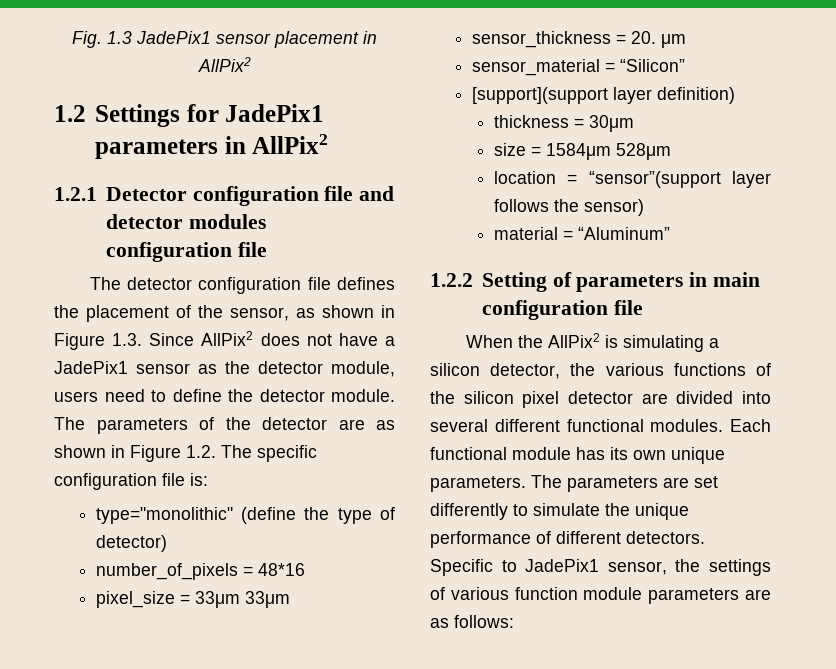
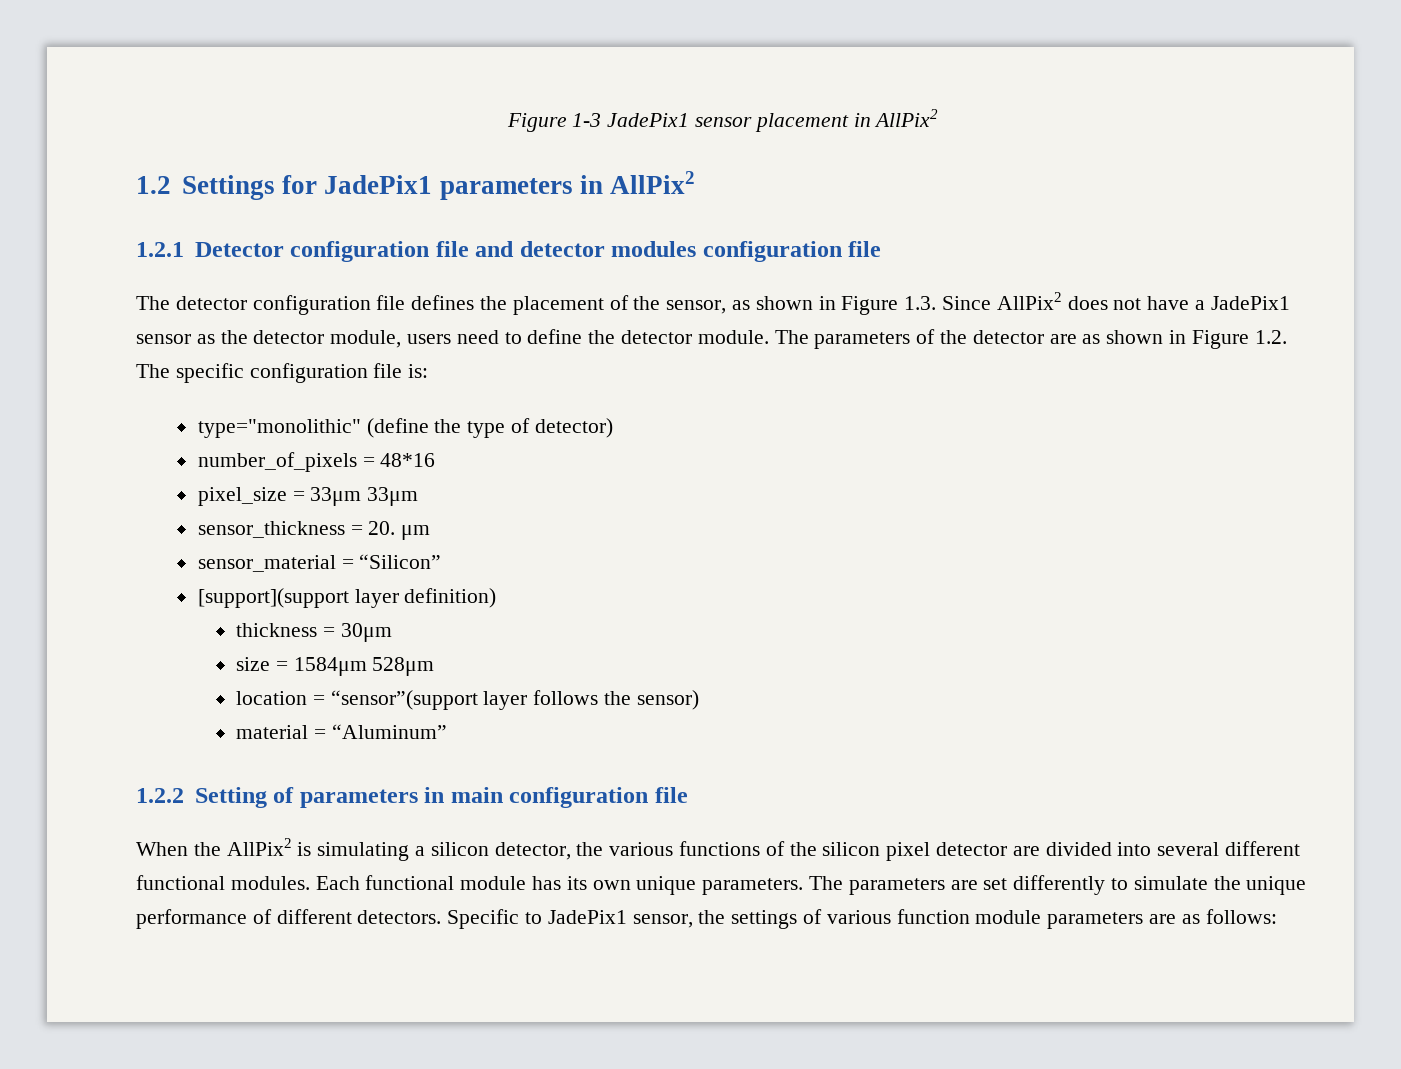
[72,31,132,48] Fig. 1.3 -> [506,113,602,132] Figure 1-3

